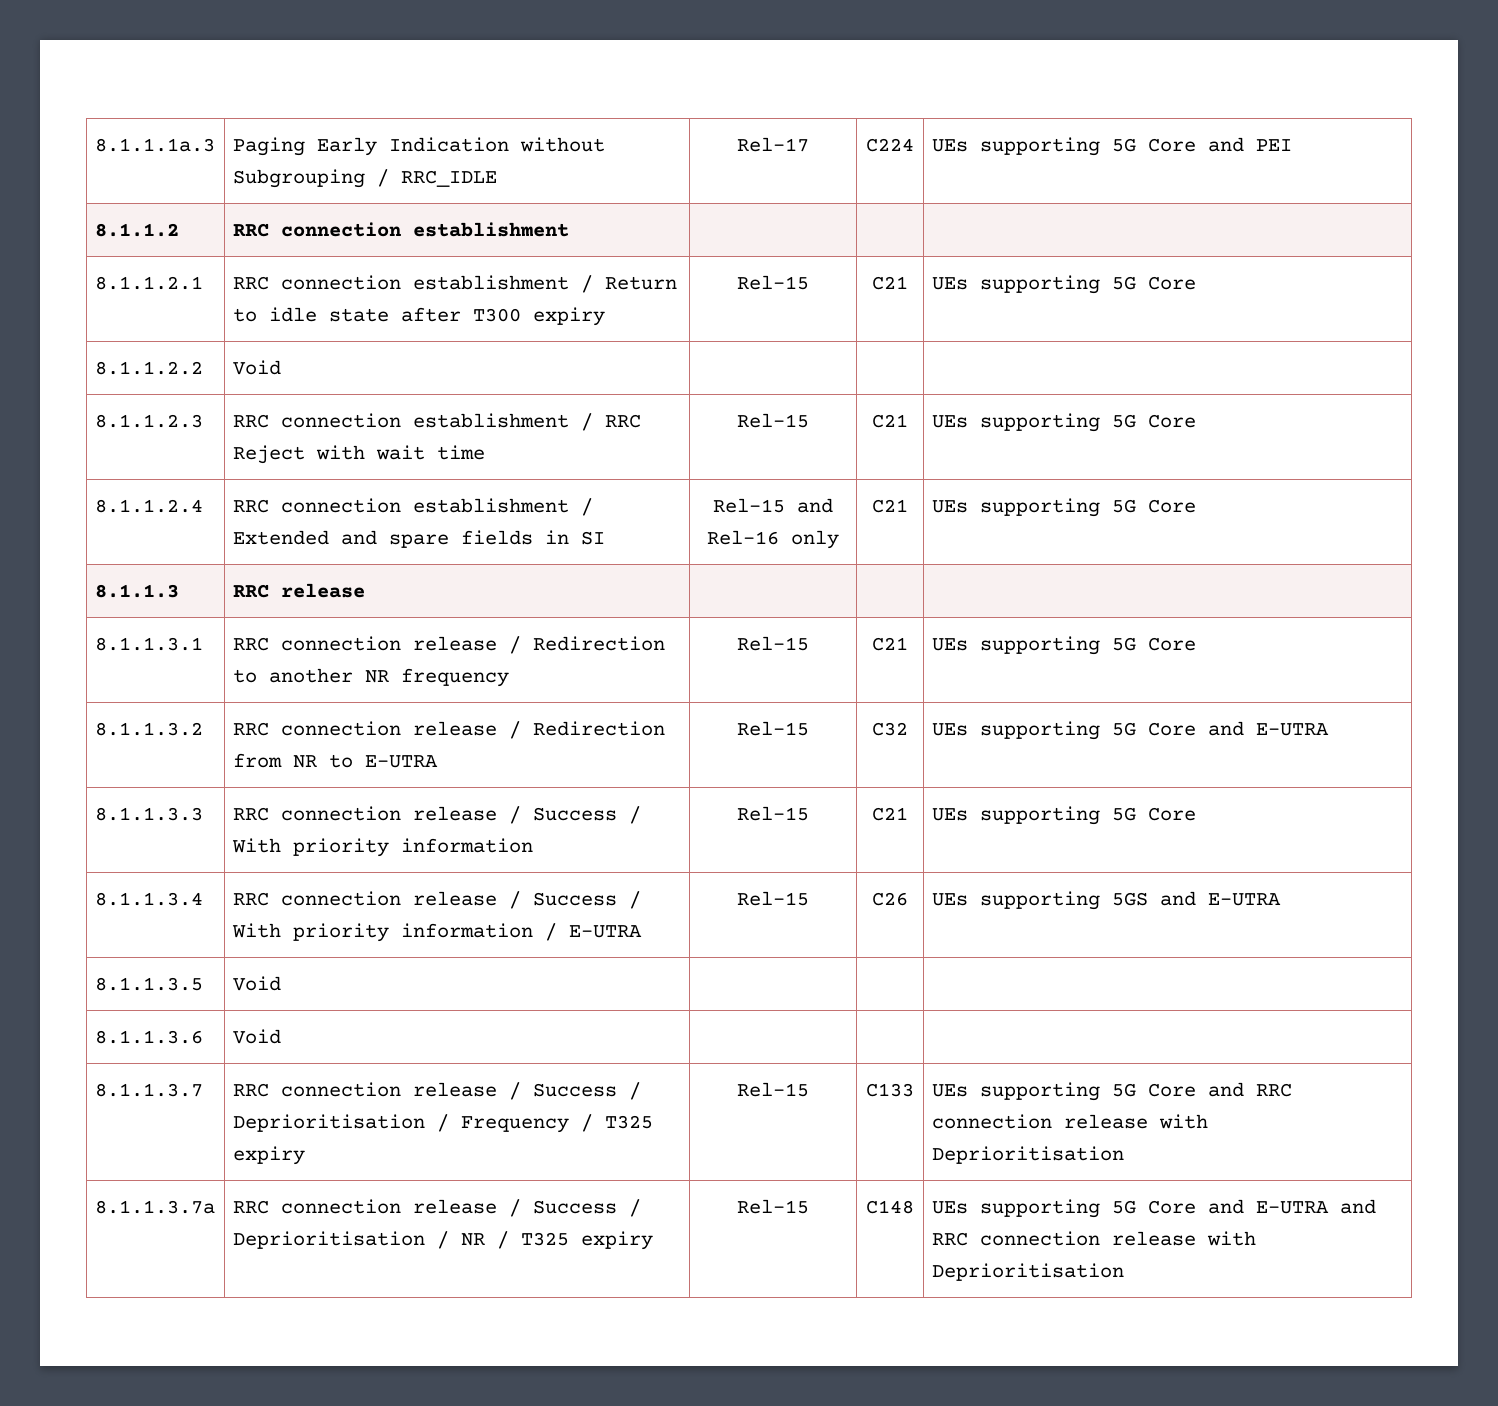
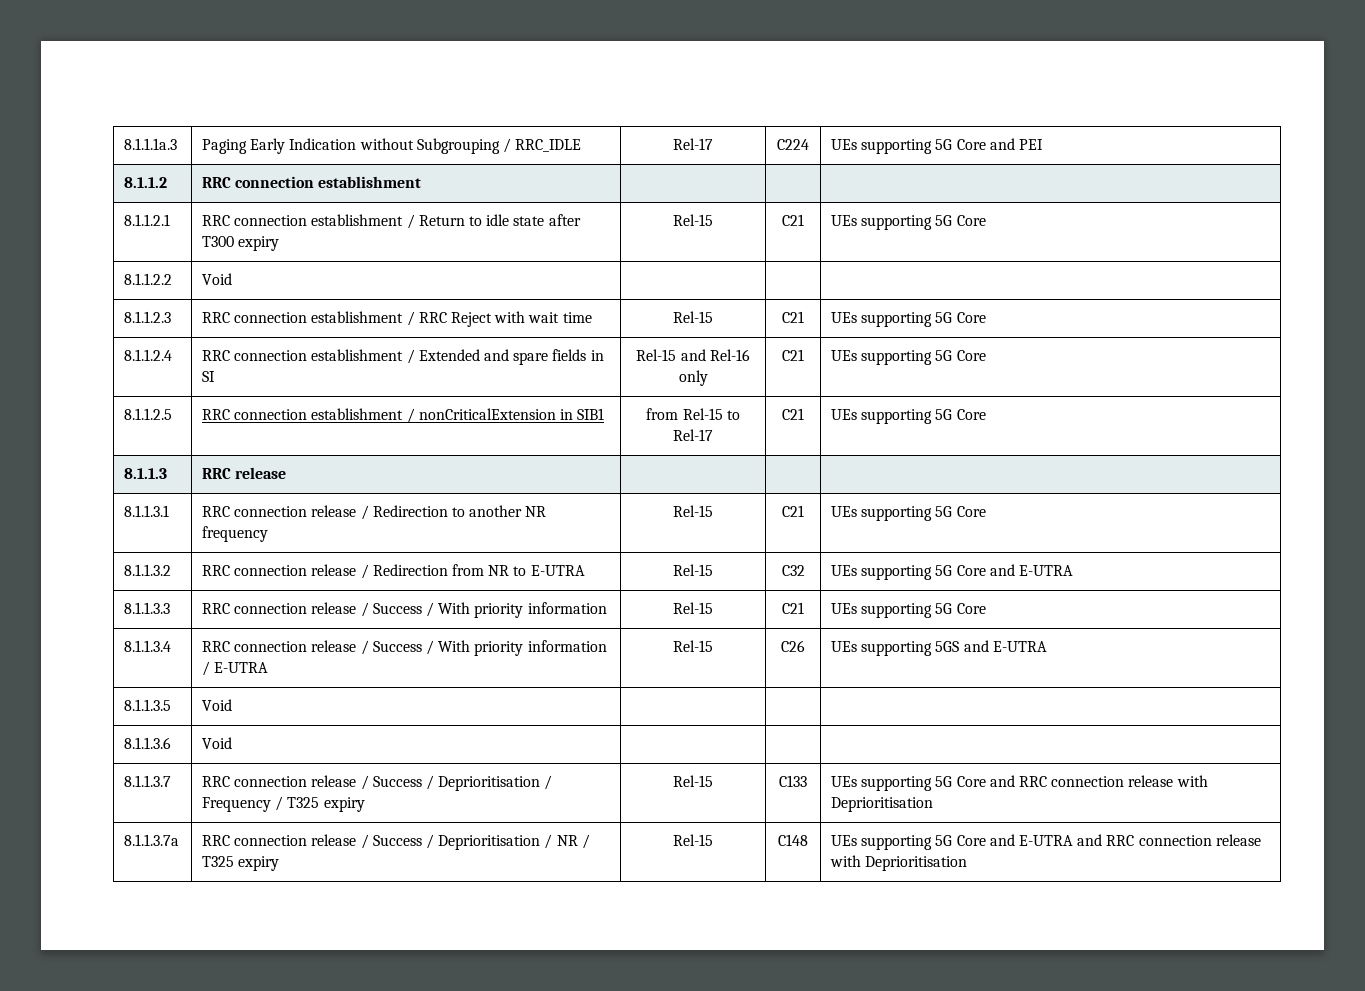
(1196, 506) none -> [124,408,173,420] [202,408,605,423] [646,408,740,420] [673,429,713,441] [782,408,804,420] [831,409,986,424] // 8.1.1.2.5 | RRC connection establishment / nonCriticalExtension in SIB1 | from Rel-15 to Rel-17 | C21 | UEs supporting 5G Core

